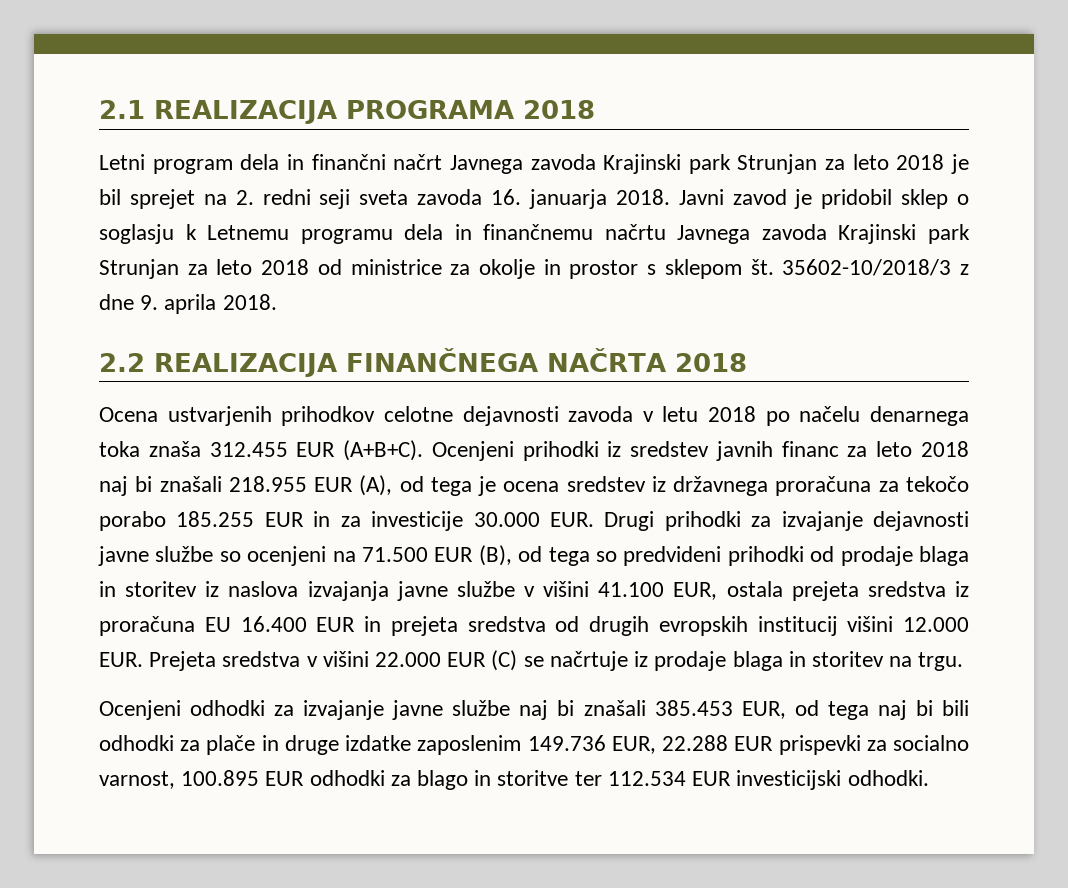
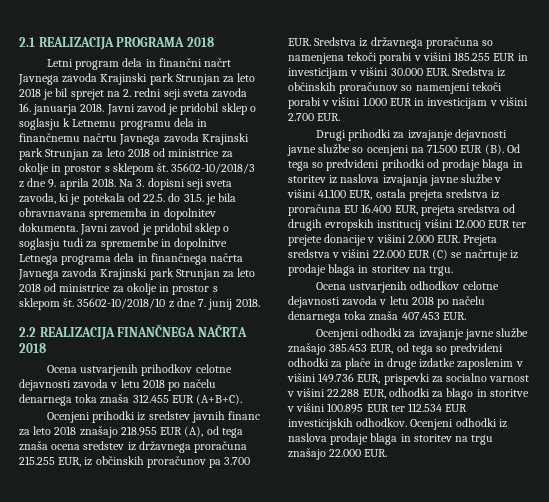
(277, 302) none -> [119,178,233,190] [19,193,237,205] [19,208,216,220] [19,223,230,235] [19,238,228,250] [19,253,244,265] [18,268,256,280] [19,283,218,295] [19,298,260,310] Na 3. dopisni seji sveta zavoda, ki je potekala od 22.5. do 31.5. je bila obravnavana sprememba in dopolnitev dokumenta. Javni zavod je pridobil sklep o soglasju tudi za spremembe in dopolnitve Letnega programa dela in finančnega načrta Javnega zavoda Krajinski park Strunjan za leto 2018 od ministrice za okolje in prostor s sklepom št. 35602-10/2018/10 z dne 7. junij 2018.
(424, 450) none -> (243, 399) //
[99,476,222,496] naj bi znašali -> [79,426,118,438] znašajo
[478,476,497,496] je -> [19,441,48,451] znaša
[878,476,969,492] [99,511,594,531] za tekočo porabo 185.255 EUR in za investicije 30.000 EUR. -> [19,456,251,468] [288,37,494,49] [288,52,528,64] [288,67,506,79] [288,82,502,94] [288,97,528,109] [288,113,341,121] 215.255 EUR, iz občinskih proračunov pa 3.700 EUR. Sredstva iz državnega proračuna so namenjena tekoči porabi v višini 185.255 EUR in investicijam v višini 30.000 EUR. Sredstva iz občinskih proračunov so namenjeni tekoči porabi v višini 1.000 EUR in investicijam v višini 2.700 EUR. //
[478,545,543,566] (B), od -> [484,144,520,155] (B). Od
[316,616,381,632] EUR in -> [394,205,418,215] EUR,
(969, 624) none -> [488,220,527,228] [288,234,434,246] EUR ter prejete donacije v višini 2.000
(964, 661) none -> [315,281,499,293] [288,296,486,308] [288,311,466,323] // Ocena ustvarjenih odhodkov celotne dejavnosti zavoda v letu 2018 po načelu denarnega toka znaša 407.453 EUR.
[519,700,646,720] naj bi znašali -> [288,343,326,355] znašajo
[877,700,969,720] naj bi bili -> [436,343,504,355] so predvideni
[527,735,970,755] [99,770,305,789] 149.736 EUR, 22.288 EUR prispevki za socialno varnost, 100.895 EUR -> [515,361,523,367] [287,373,530,385] [287,388,386,399] v višini 149.736 EUR, prispevki za socialno varnost v višini 22.288 EUR,
[574,770,929,790] ter 112.534 EUR investicijski odhodki. -> [287,403,468,413] [288,418,507,430] [288,433,494,445] [288,448,388,460] v višini 100.895 EUR ter 112.534 EUR investicijskih odhodkov. Ocenjeni odhodki iz naslova prodaje blaga in storitev na trgu znašajo 22.000 EUR.

